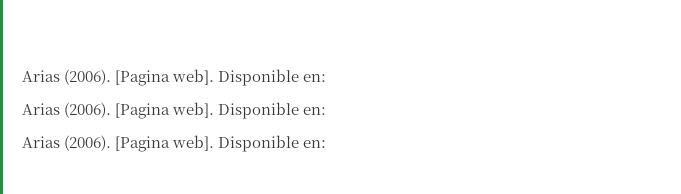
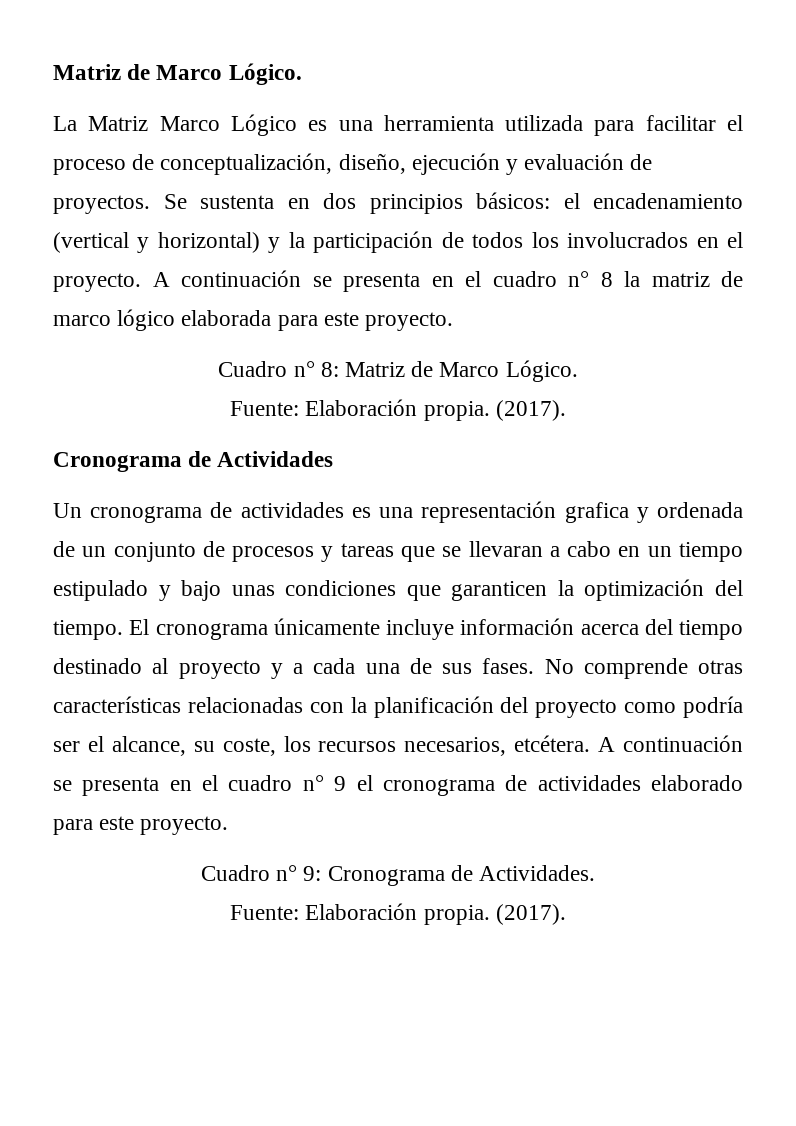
[22,69,327,86] [22,102,327,119] [22,135,327,152] Arias (2006). [Pagina web]. Disponible en: // Arias (2006). [Pagina web]. Disponible en: // Arias (2006). [Pagina web]. Disponible en: -> [53,63,302,85] [53,114,743,136] [53,153,653,175] [53,192,743,214] [53,231,743,253] [53,270,743,292] [53,309,454,331] [218,360,578,382] [230,399,566,421] [53,451,334,472] [53,501,743,523] [53,541,744,562] [53,579,743,601] [53,618,743,640] [53,658,743,679] [53,696,743,718] [53,735,743,756] [53,775,744,796] [53,816,229,835] [200,865,596,886] [230,903,566,925] Matriz de Marco Lógico. // La Matriz Marco Lógico es una herramienta utilizada para facilitar el proceso de conceptualización, diseño, ejecución y evaluación de proyectos. Se sustenta en dos principios básicos: el encadenamiento (vertical y horizontal) y la participación de todos los involucrados en el proyecto. A continuación se presenta en el cuadro n° 8 la matriz de marco lógico elaborada para este proyecto. // Cuadro n° 8: Matriz de Marco Lógico. // Fuente: Elaboración propia. (2017). // Cronograma de Actividades // Un cronograma de actividades es una representación grafica y ordenada de un conjunto de procesos y tareas que se llevaran a cabo en un tiempo estipulado y bajo unas condiciones que garanticen la optimización del tiempo. El cronograma únicamente incluye información acerca del tiempo destinado al proyecto y a cada una de sus fases. No comprende otras características relacionadas con la planificación del proyecto como podría ser el alcance, su coste, los recursos necesarios, etcétera. A continuación se presenta en el cuadro n° 9 el cronograma de actividades elaborado para este proyecto. // Cuadro n° 9: Cronograma de Actividades. // Fuente: Elaboración propia. (2017).

